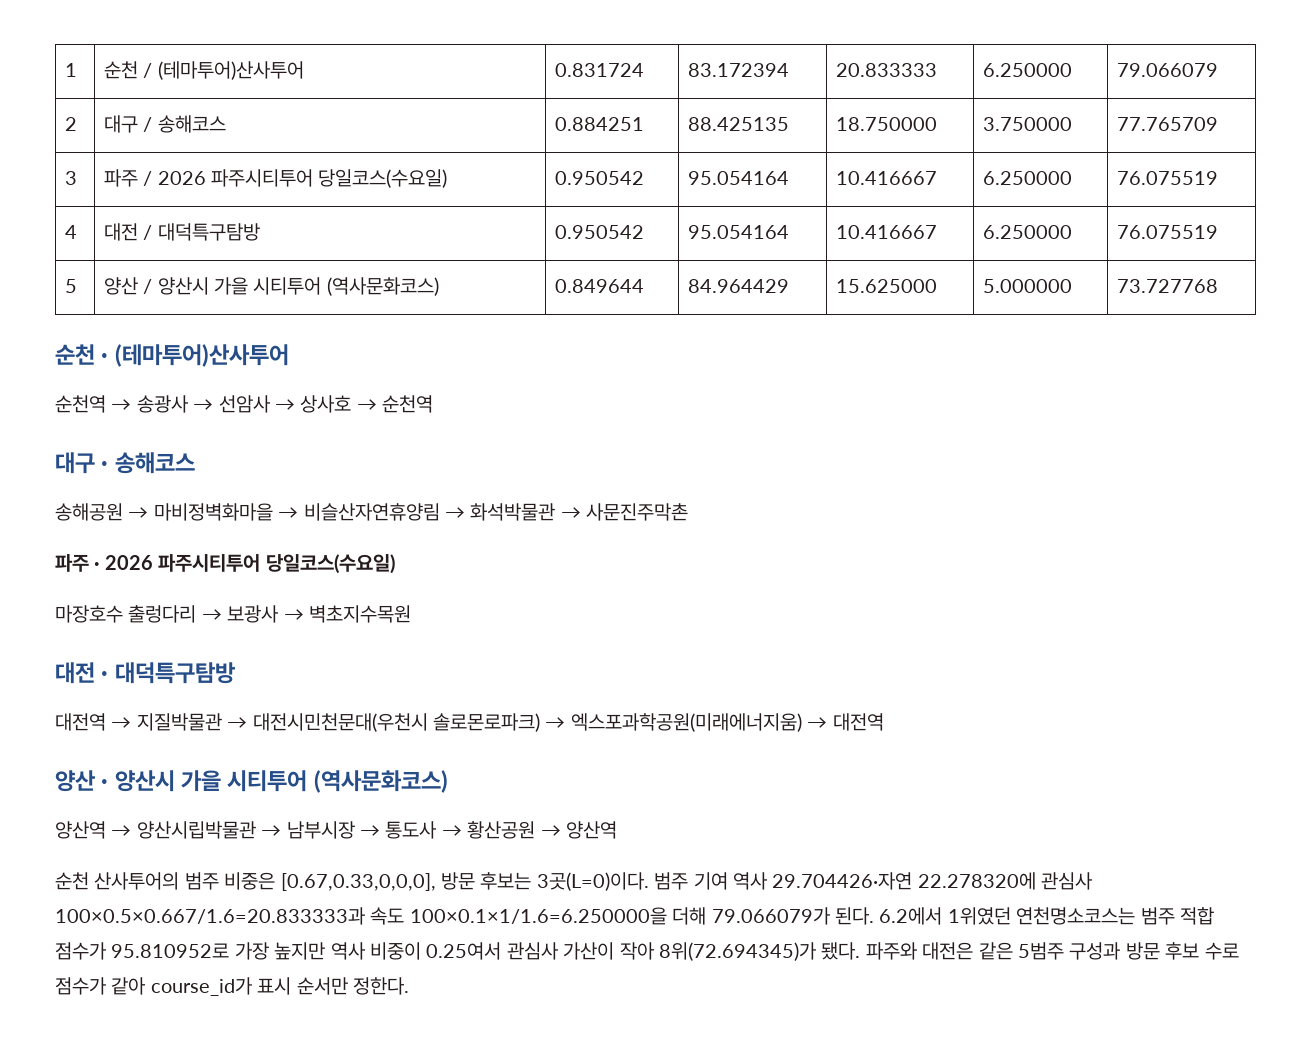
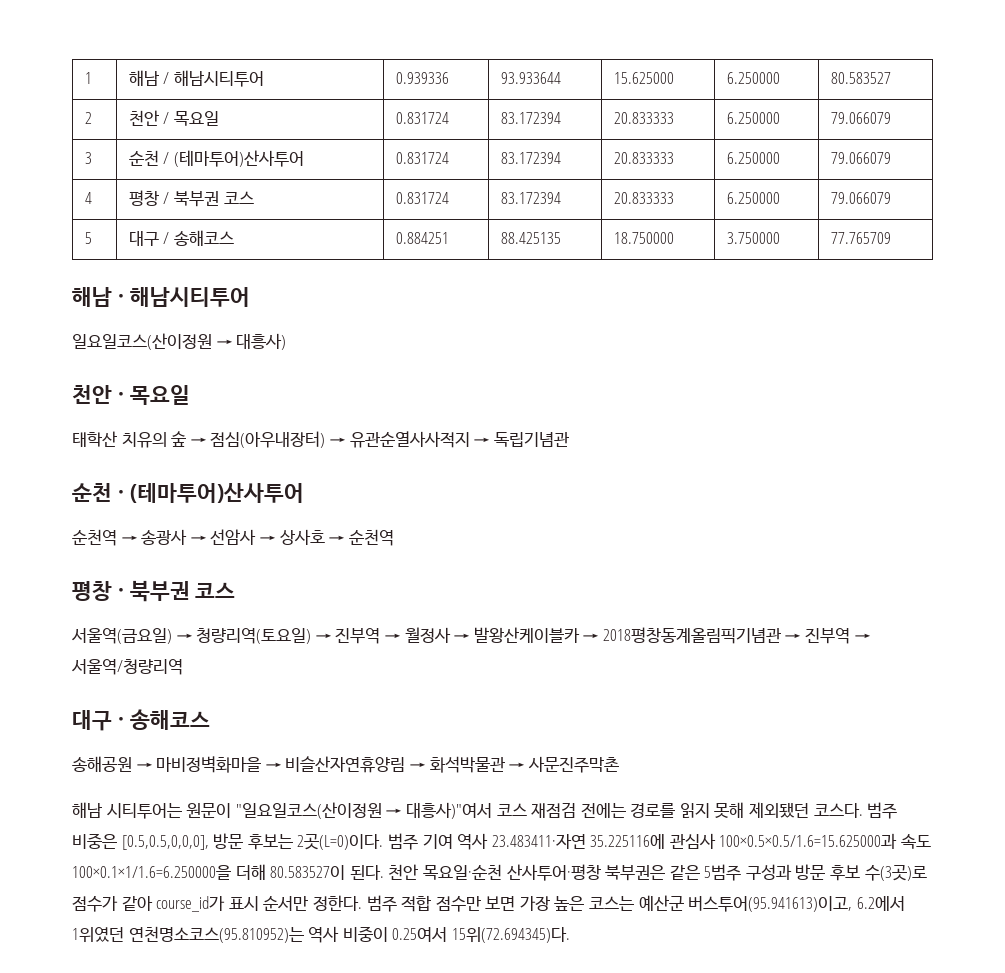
[64,63,77,77] 1 -> [84,72,92,84] [128,70,265,87] [395,72,449,84] [500,72,561,84] [613,72,674,84] [726,72,780,84] [830,72,891,84] [84,112,92,124] [128,110,220,126] [395,112,449,124] [500,112,561,124] [613,112,674,124] [726,112,780,124] [830,112,891,124] [84,152,92,164] 1 | 해남 / 해남시티투어 | 0.939336 | 93.933644 | 15.625000 | 6.250000 | 80.583527 // 2 | 천안 / 목요일 | 0.831724 | 83.172394 | 20.833333 | 6.250000 | 79.066079 // 3
[64,117,77,131] 2 -> [84,192,92,204] [128,190,254,207] [395,192,449,204] [500,192,561,204] [613,192,674,204] [726,192,780,204] [830,192,891,204] [84,232,92,244] 4 | 평창 / 북부권 코스 | 0.831724 | 83.172394 | 20.833333 | 6.250000 | 79.066079 // 5
[64,171,77,185] [103,169,448,188] [554,171,644,185] [687,171,789,185] [835,171,937,185] [982,171,1072,185] [1116,171,1218,185] [64,225,77,239] [103,223,260,241] [554,225,644,239] [687,225,789,239] [835,225,937,239] [982,225,1072,239] [1116,225,1218,239] [64,279,77,293] [103,277,439,296] [554,279,644,293] [687,279,789,293] [835,279,937,293] [982,279,1072,293] [1116,279,1218,293] // 3 | 파주 / 2026 파주시티투어 당일코스(수요일) | 0.950542 | 95.054164 | 10.416667 | 6.250000 | 76.075519 // 4 | 대전 / 대덕특구탐방 | 0.950542 | 95.054164 | 10.416667 | 6.250000 | 76.075519 // 5 | 양산 / 양산시 가을 시티투어 (역사문화코스) | 0.849644 | 84.964429 | 15.625000 | 5.000000 | 73.727768 -> [72,287,250,307] [72,333,287,350] [72,385,190,405] [72,431,569,448] // 해남 · 해남시티투어 // 일요일코스(산이정원 → 대흥사) // 천안 · 목요일 // 태학산 치유의 숲 → 점심(아우내장터) → 유관순열사사적지 → 독립기념관
(434, 404) none -> [72,580,236,602] [71,627,871,644] [71,659,183,675] // 평창 · 북부권 코스 // 서울역(금요일) → 청량리역(토요일) → 진부역 → 월정사 → 발왕산케이블카 → 2018평창동계올림픽기념관 → 진부역 → 서울역/청량리역
[55,554,395,574] [55,605,411,623] [55,662,235,684] [55,713,884,732] [55,770,448,793] [55,821,617,839] [55,872,180,890] 파주 · 2026 파주시티투어 당일코스(수요일) // 마장호수 출렁다리 → 보광사 → 벽초지수목원 // 대전 · 대덕특구탐방 // 대전역 → 지질박물관 → 대전시민천문대(우천시 솔로몬로파크) → 엑스포과학공원(미래에너지움) → 대전역 // 양산 · 양산시 가을 시티투어 (역사문화코스) // 양산역 → 양산시립박물관 → 남부시장 → 통도사 → 황산공원 → 양산역 // 순천 산사투어의 -> [72,802,863,819] 해남 시티투어는 원문이 "일요일코스(산이정원 → 대흥사)"여서 코스 재점검 전에는 경로를 읽지 못해 제외됐던 코스다.
[280,873,436,891] [0.67,0.33,0,0,0], -> [121,835,209,850] [0.5,0.5,0,0,0],
[536,872,649,891] 3곳(L=0)이다. -> [297,834,384,850] 2곳(L=0)이다.
[772,872,1094,890] [55,907,1214,925] [55,942,974,961] 29.704426·자연 22.278320에 관심사 100×0.5×0.667/1.6=20.833333과 속도 100×0.1×1/1.6=6.250000을 더해 79.066079가 된다. 6.2에서 1위였던 연천명소코스는 범주 적합 점수가 95.810952로 가장 높지만 역사 비중이 0.25여서 관심사 가산이 작아 8위(72.694345)가 됐다. 파주와 대전은 -> [491,833,932,849] [72,864,666,881] 23.483411·자연 35.225116에 관심사 100×0.5×0.5/1.6=15.625000과 속도 100×0.1×1/1.6=6.250000을 더해 80.583527이 된다. 천안 목요일·순천 산사투어·평창 북부권은
[1204,942,1239,960] 수로 -> [864,865,927,881] 수(3곳)로
(409, 986) none -> [366,895,905,912] [72,926,570,943] 범주 적합 점수만 보면 가장 높은 코스는 예산군 버스투어(95.941613)이고, 6.2에서 1위였던 연천명소코스(95.810952)는 역사 비중이 0.25여서 15위(72.694345)다.

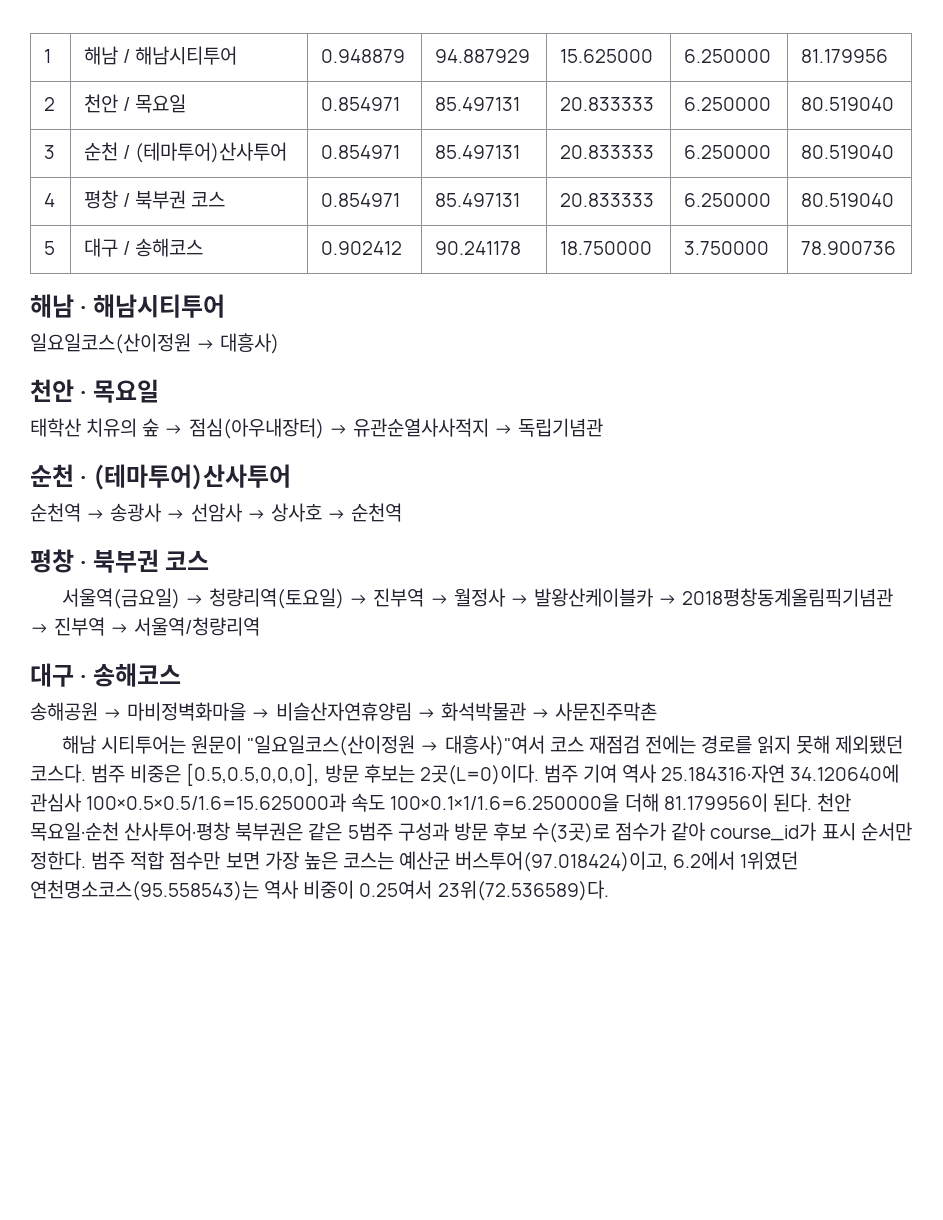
[395,72,449,84] [500,72,561,84] 0.939336 | 93.933644 -> [320,49,405,63] [434,49,530,63] 0.948879 | 94.887929
[830,72,891,84] 80.583527 -> [800,49,888,63] 81.179956
[395,112,449,124] [500,112,561,124] [613,112,674,124] [726,112,780,124] [830,112,891,124] 0.831724 | 83.172394 | 20.833333 | 6.250000 | 79.066079 -> [320,97,400,111] [434,97,520,111] [559,97,654,111] [683,97,771,111] [800,97,894,111] 0.854971 | 85.497131 | 20.833333 | 6.250000 | 80.519040
[395,152,449,164] [500,152,561,164] [613,152,674,164] [726,152,780,164] [830,152,891,164] 0.831724 | 83.172394 | 20.833333 | 6.250000 | 79.066079 -> [320,145,400,159] [434,145,520,159] [559,145,654,159] [683,145,771,159] [800,145,894,159] 0.854971 | 85.497131 | 20.833333 | 6.250000 | 80.519040
[395,192,449,204] [500,192,561,204] [613,192,674,204] [726,192,780,204] [830,192,891,204] 0.831724 | 83.172394 | 20.833333 | 6.250000 | 79.066079 -> [320,193,400,207] [434,193,520,207] [559,193,654,207] [683,193,771,207] [800,193,894,207] 0.854971 | 85.497131 | 20.833333 | 6.250000 | 80.519040
[395,232,449,244] [500,232,561,244] 0.884251 | 88.425135 -> [320,241,402,255] [434,241,521,255] 0.902412 | 90.241178
[830,232,891,244] 77.765709 -> [800,241,896,255] 78.900736
[491,834,666,849] 23.483411·자연 35.225116에 -> [661,764,900,783] 25.184316·자연 34.120640에
[270,865,346,880] 80.583527이 -> [663,793,768,812] 81.179956이
[688,896,853,912] 버스투어(95.941613)이고, -> [455,851,669,872] 버스투어(97.018424)이고,
[128,926,304,943] 연천명소코스(95.810952)는 -> [30,880,259,901] 연천명소코스(95.558543)는
[451,927,570,943] 15위(72.694345)다. -> [437,880,609,901] 23위(72.536589)다.

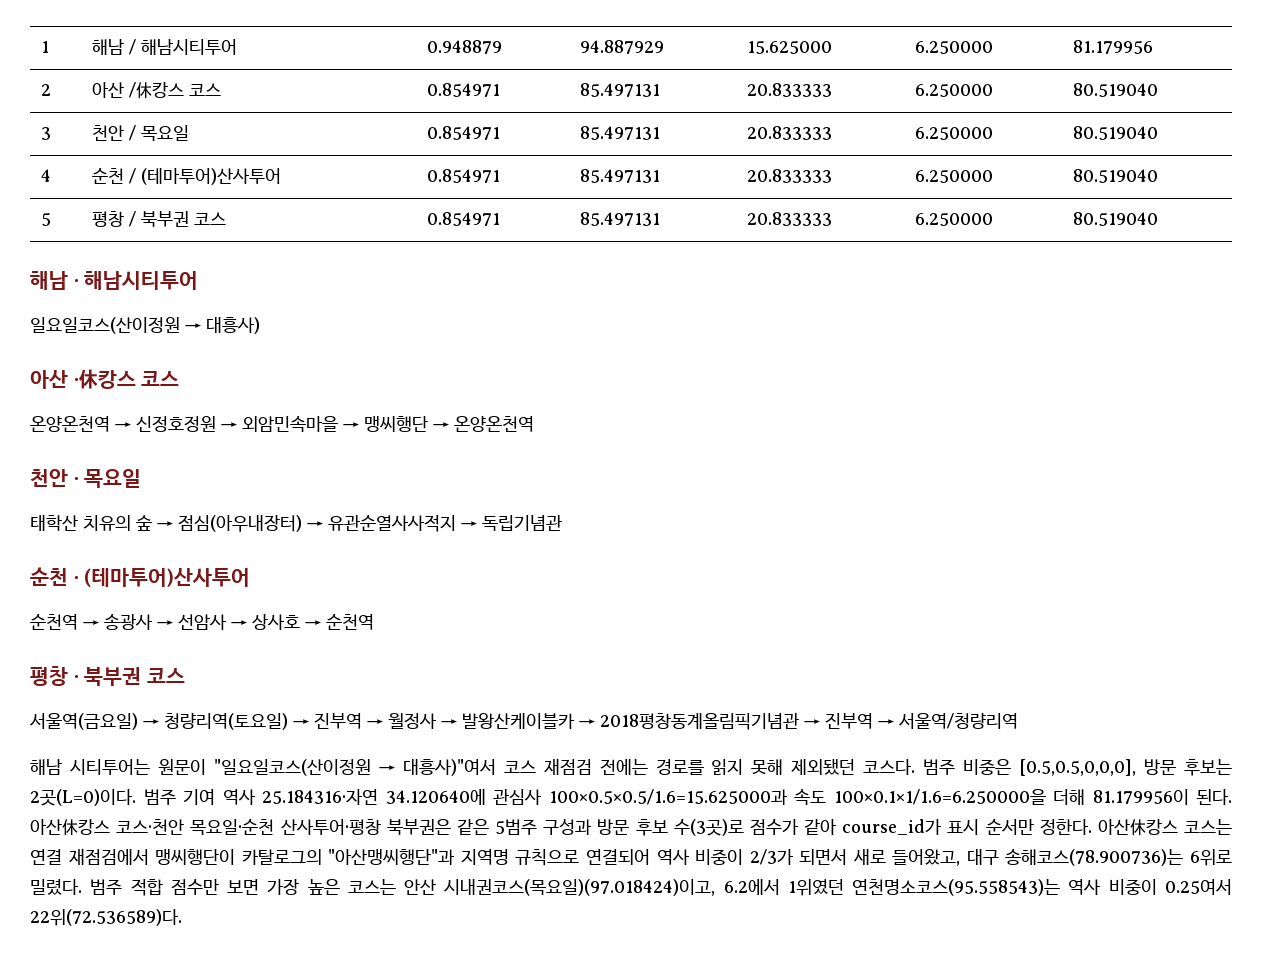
(55, 104) none -> [92,81,222,99] [427,83,501,97] [580,83,661,97] [747,83,833,97] [915,84,994,97] [1073,83,1159,97] [41,127,52,140] | 아산 /休캉스 코스 | 0.854971 | 85.497131 | 20.833333 | 6.250000 | 80.519040 // 3
[43,145,55,159] 3 -> [41,169,52,182] 4
[43,193,55,207] 4 -> [41,213,52,226] 5
[43,241,55,255] [83,238,204,257] [320,241,402,255] [434,241,521,255] [559,241,652,255] [683,241,769,255] [800,241,896,255] // 5 | 대구 / 송해코스 | 0.902412 | 90.241178 | 18.750000 | 3.750000 | 78.900736 -> (1159, 219) none
(280, 343) none -> [30,369,180,389] [30,415,534,433] // 아산 ·休캉스 코스 // 온양온천역 → 신정호정원 → 외암민속마을 → 맹씨행단 → 온양온천역
[30,663,181,687] [30,702,658,721] // 대구 · 송해코스 // 송해공원 → 마비정벽화마을 → 비슬산자연휴양림 → 화석박물관 → 사문진주막촌 -> (1018, 720) none
[816,793,851,812] 천안 -> [30,818,185,836] 아산休캉스 코스·천안
(86, 860) none -> [1097,818,1232,836] [30,848,1232,866] [30,879,82,895] 아산休캉스 코스는 연결 재점검에서 맹씨행단이 카탈로그의 "아산맹씨행단"과 지역명 규칙으로 연결되어 역사 비중이 2/3가 되면서 새로 들어왔고, 대구 송해코스(78.900736)는 6위로 밀렸다.
[399,851,669,872] 예산군 버스투어(97.018424)이고, -> [404,879,716,896] 안산 시내권코스(목요일)(97.018424)이고,
[437,880,609,901] 23위(72.536589)다. -> [30,909,182,926] 22위(72.536589)다.

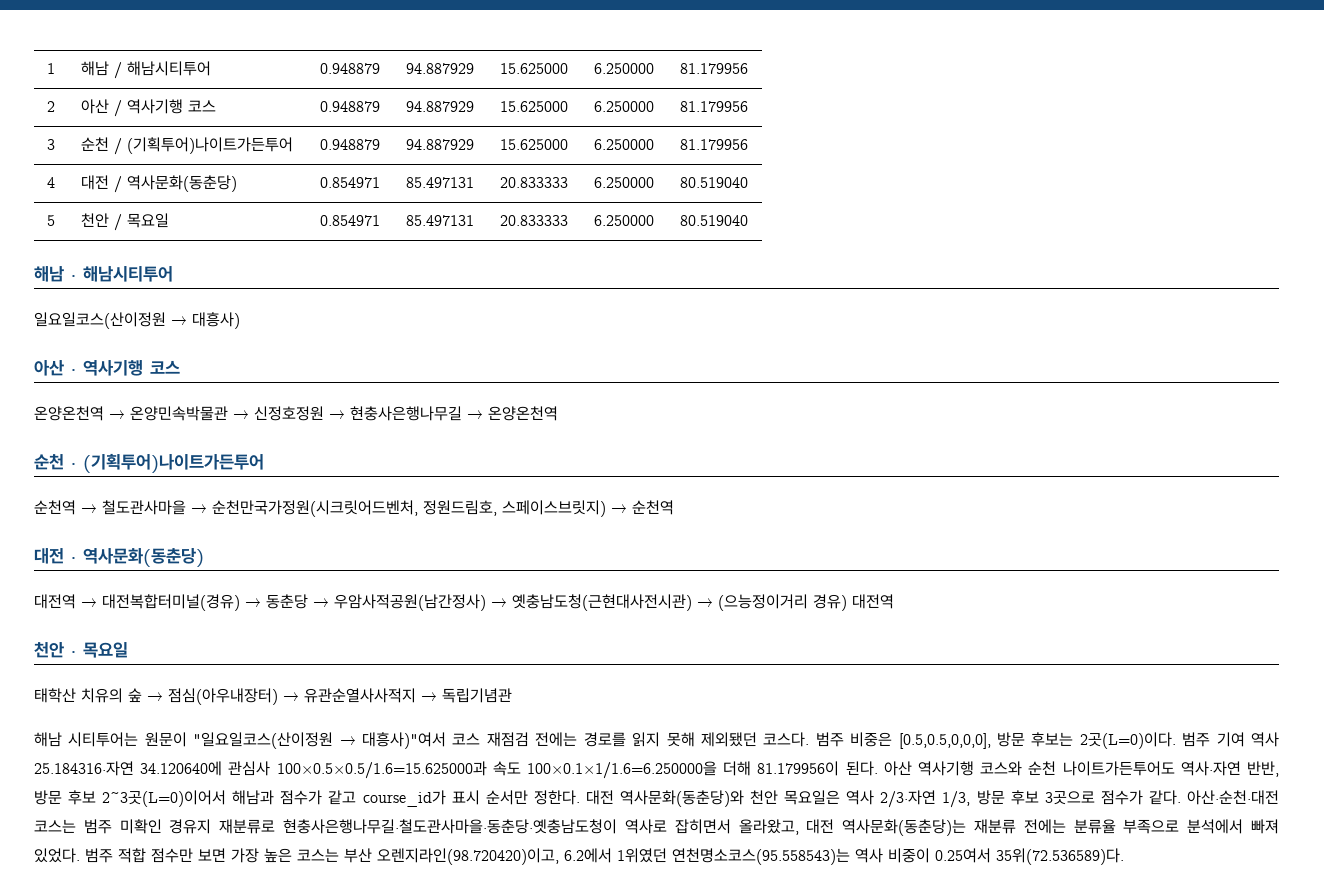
[136,81,222,99] [427,83,501,97] [580,83,661,97] [747,83,833,97] [915,84,994,97] [1073,83,1159,97] 休캉스 코스 | 0.854971 | 85.497131 | 20.833333 | 6.250000 | 80.519040 -> [126,99,216,114] [319,101,380,112] [405,101,474,112] [499,101,568,112] [593,101,654,112] [679,101,748,112] 역사기행 코스 | 0.948879 | 94.887929 | 15.625000 | 6.250000 | 81.179956
[92,125,190,142] [427,126,501,140] [580,126,661,140] [747,126,833,140] [915,127,994,140] [1073,126,1159,140] 천안 / 목요일 | 0.854971 | 85.497131 | 20.833333 | 6.250000 | 80.519040 -> [80,137,293,155] [319,139,380,150] [405,139,474,150] [499,139,568,150] [593,139,654,150] [679,139,748,150] 순천 / (기획투어)나이트가든투어 | 0.948879 | 94.887929 | 15.625000 | 6.250000 | 81.179956
[92,167,282,185] 순천 / (테마투어)산사투어 -> [80,175,237,193] 대전 / 역사문화(동춘당)
[92,211,227,227] 평창 / 북부권 코스 -> [80,213,169,231] 천안 / 목요일
[77,369,136,389] 休캉스 -> [83,360,143,376] 역사기행
[136,415,534,433] 신정호정원 → 외암민속마을 → 맹씨행단 → 온양온천역 -> [130,406,558,421] [34,453,264,474] [34,500,674,517] [34,548,204,568] [34,594,894,611] 온양민속박물관 → 신정호정원 → 현충사은행나무길 → 온양온천역 // 순천 · (기획투어)나이트가든투어 // 순천역 → 철도관사마을 → 순천만국가정원(시크릿어드벤처, 정원드림호, 스페이스브릿지) → 순천역 // 대전 · 역사문화(동춘당) // 대전역 → 대전복합터미널(경유) → 동춘당 → 우암사적공원(남간정사) → 옛충남도청(근현대사전시관) → (으능정이거리 경유) 대전역
[30,567,251,587] [30,613,374,630] [30,666,186,687] [29,712,1018,730] // 순천 · (테마투어)산사투어 // 순천역 → 송광사 → 선암사 → 상사호 → 순천역 // 평창 · 북부권 코스 // 서울역(금요일) → 청량리역(토요일) → 진부역 → 월정사 → 발왕산케이블카 → 2018평창동계올림픽기념관 → 진부역 → 서울역/청량리역 -> (512, 695) none
[62,818,1232,836] [30,848,1232,866] [30,879,82,895] 休캉스 코스·천안 목요일·순천 산사투어·평창 북부권은 같은 5범주 구성과 방문 후보 수(3곳)로 점수가 같아 course_id가 표시 순서만 정한다. 아산休캉스 코스는 연결 재점검에서 맹씨행단이 카탈로그의 "아산맹씨행단"과 지역명 규칙으로 연결되어 역사 비중이 2/3가 되면서 새로 들어왔고, 대구 송해코스(78.900736)는 6위로 밀렸다. -> [918,761,1280,777] [34,790,1279,808] [34,819,1279,836] [34,848,80,863] 역사기행 코스와 순천 나이트가든투어도 역사·자연 반반, 방문 후보 2~3곳(L=0)이어서 해남과 점수가 같고 course_id가 표시 순서만 정한다. 대전 역사문화(동춘당)와 천안 목요일은 역사 2/3·자연 1/3, 방문 후보 3곳으로 점수가 같다. 아산·순천·대전 코스는 범주 미확인 경유지 재분류로 현충사은행나무길·철도관사마을·동춘당·옛충남도청이 역사로 잡히면서 올라왔고, 대전 역사문화(동춘당)는 재분류 전에는 분류율 부족으로 분석에서 빠져 있었다.
[404,879,716,896] 안산 시내권코스(목요일)(97.018424)이고, -> [344,848,559,865] 부산 오렌지라인(98.720420)이고,
[30,909,182,926] 22위(72.536589)다. -> [996,848,1124,865] 35위(72.536589)다.

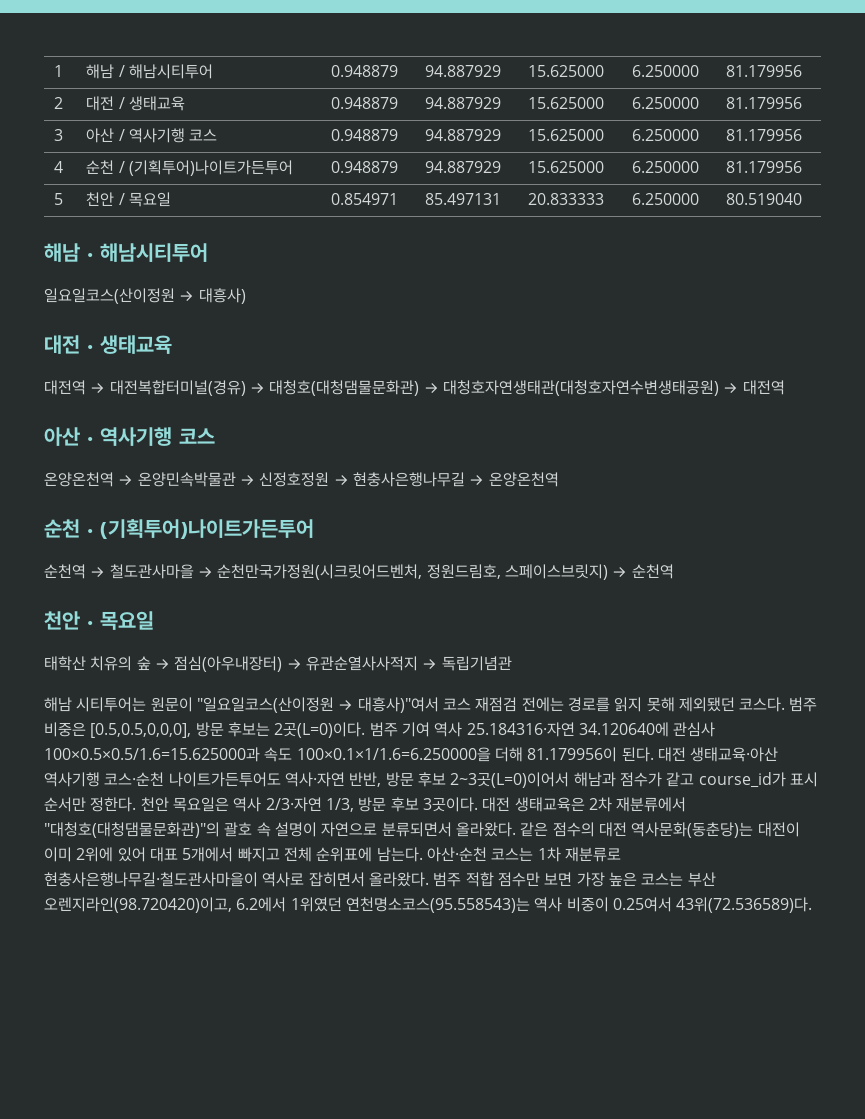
(55, 106) none -> [86,96,186,111] [331,97,399,109] [425,97,502,109] [528,97,605,109] [632,97,700,109] [726,97,803,109] [54,129,64,141] | 대전 / 생태교육 | 0.948879 | 94.887929 | 15.625000 | 6.250000 | 81.179956 // 3
[46,139,55,150] 3 -> [54,161,64,173] 4
[46,177,55,188] [80,175,237,193] [319,177,380,188] [405,177,474,188] [499,177,568,188] [593,177,654,188] [679,177,748,188] // 4 | 대전 / 역사문화(동춘당) | 0.854971 | 85.497131 | 20.833333 | 6.250000 | 80.519040 -> (803, 167) none
(240, 320) none -> [44,335,172,354] [44,380,785,396] // 대전 · 생태교육 // 대전역 → 대전복합터미널(경유) → 대청호(대청댐물문화관) → 대청호자연생태관(대청호자연수변생태공원) → 대전역
[34,548,204,568] [34,594,894,611] // 대전 · 역사문화(동춘당) // 대전역 → 대전복합터미널(경유) → 동춘당 → 우암사적공원(남간정사) → 옛충남도청(근현대사전시관) → (으능정이거리 경유) 대전역 -> (674, 571) none
[883,761,1057,776] 아산 역사기행 코스와 순천 -> [657,747,779,762] [44,772,165,787] 대전 생태교육·아산 역사기행 코스·순천
[585,790,744,807] 대전 역사문화(동춘당)와 -> (137, 804) none
[1044,790,1279,805] [34,819,1279,836] [34,848,80,863] 3곳으로 점수가 같다. 아산·순천·대전 코스는 범주 미확인 경유지 재분류로 현충사은행나무길·철도관사마을·동춘당·옛충남도청이 역사로 잡히면서 올라왔고, 대전 역사문화(동춘당)는 재분류 전에는 분류율 부족으로 분석에서 빠져 있었다. -> [422,797,687,812] [44,822,800,838] [44,847,621,862] [44,872,429,887] 3곳이다. 대전 생태교육은 2차 재분류에서 "대청호(대청댐물문화관)"의 괄호 속 설명이 자연으로 분류되면서 올라왔다. 같은 점수의 대전 역사문화(동춘당)는 대전이 이미 2위에 있어 대표 5개에서 빠지고 전체 순위표에 남는다. 아산·순천 코스는 1차 재분류로 현충사은행나무길·철도관사마을이 역사로 잡히면서 올라왔다.
[996,848,1124,865] 35위(72.536589)다. -> [676,897,813,913] 43위(72.536589)다.

